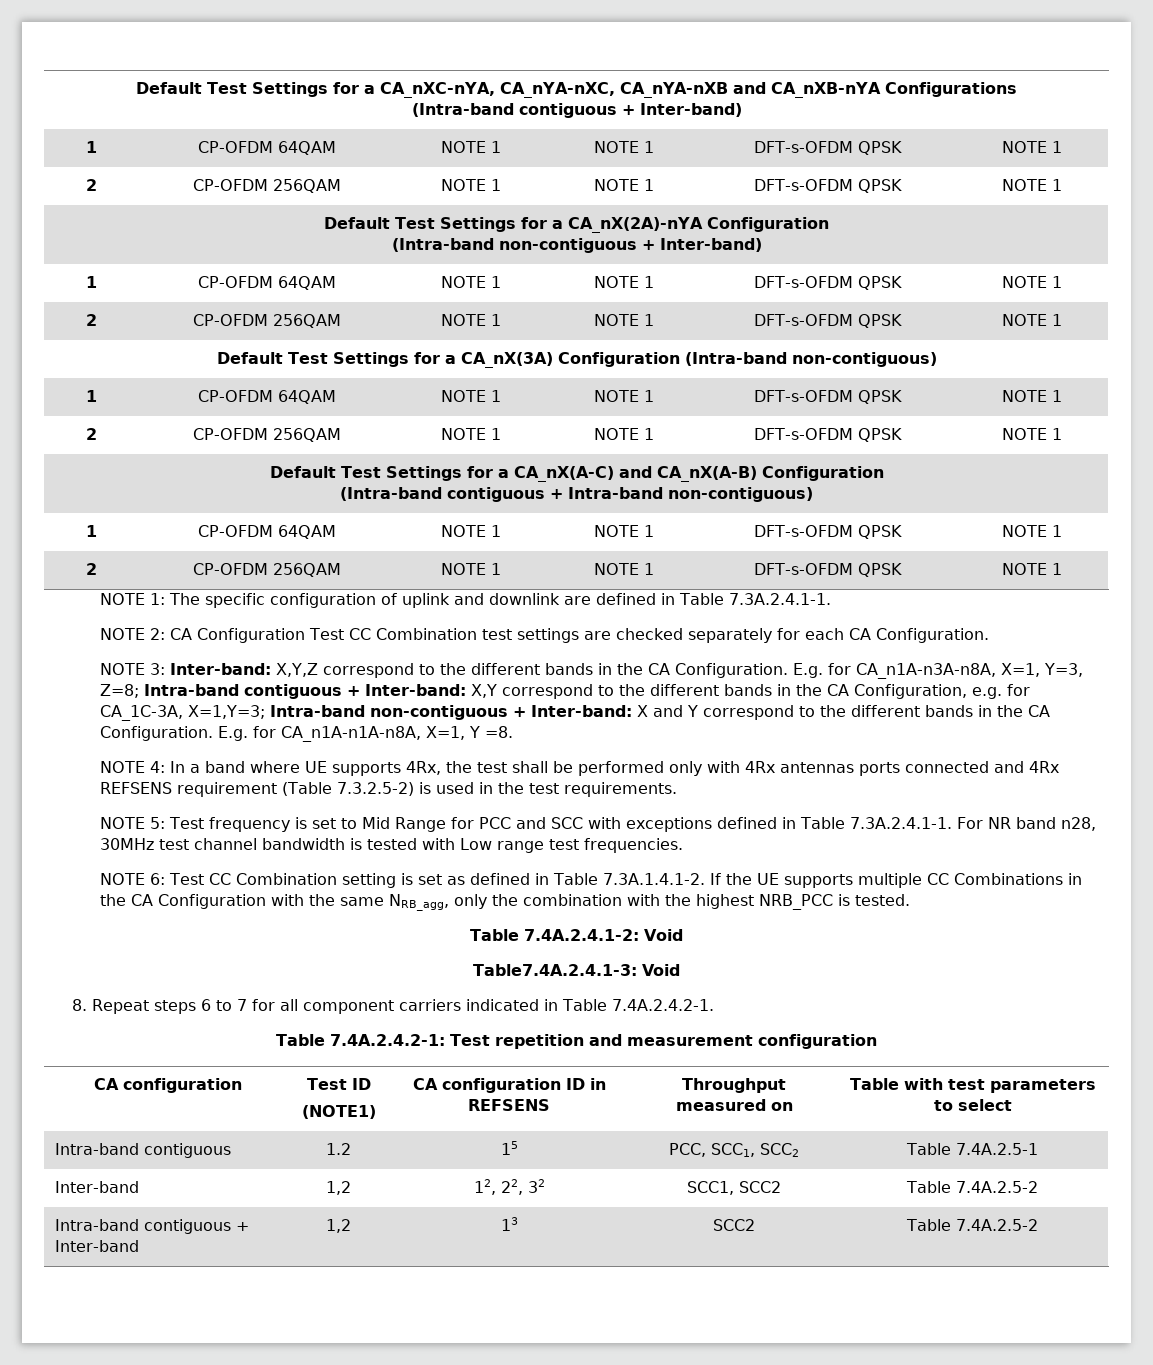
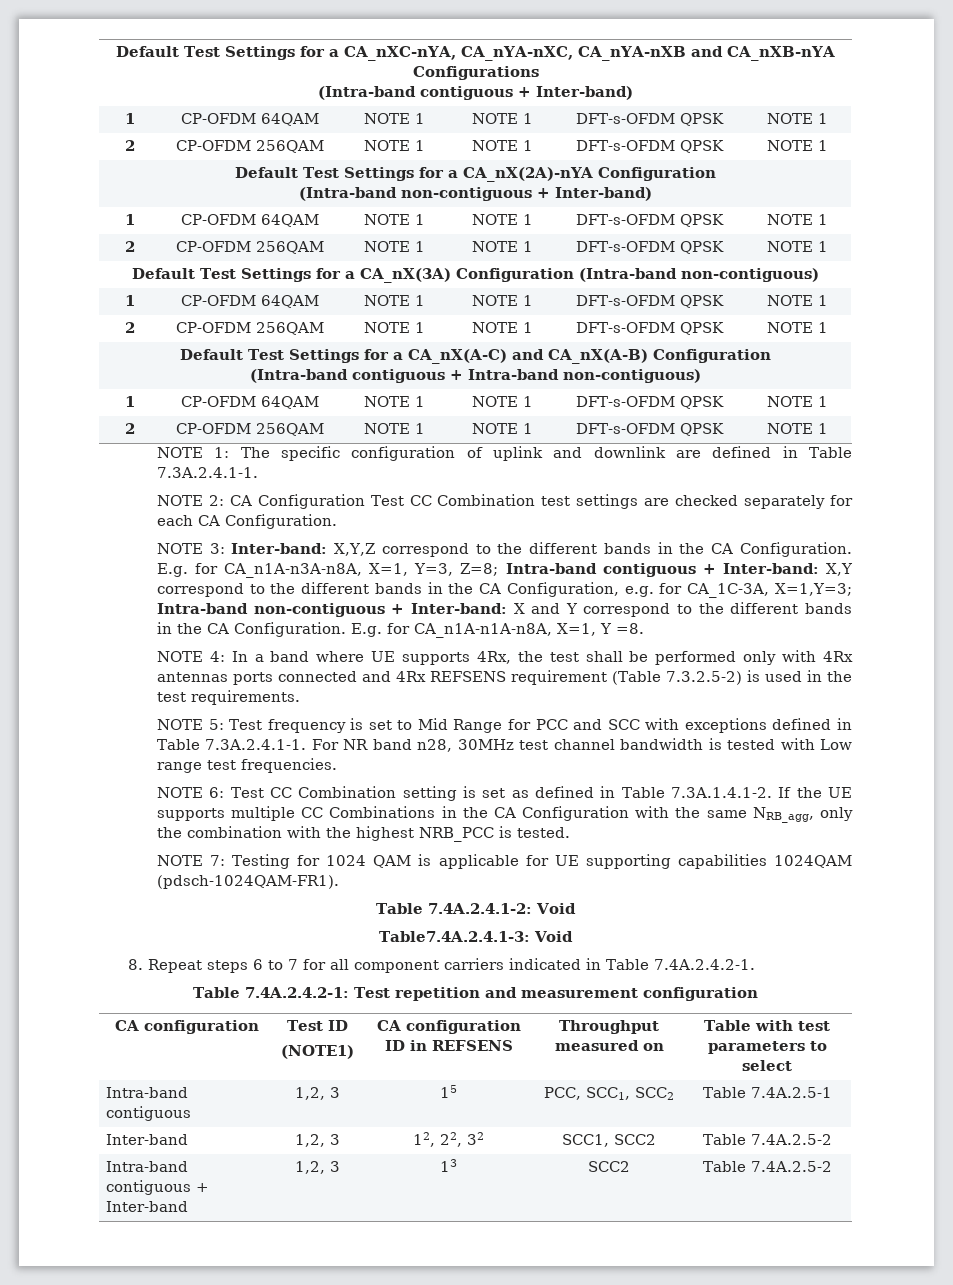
(910, 900) none -> [156,854,852,869] [156,875,339,889] // NOTE 7: Testing for 1024 QAM is applicable for UE supporting capabilities 1024QAM (pdsch-1024QAM-FR1).
[326,1143,351,1155] 1.2 -> [295,1087,340,1100] 1,2, 3
[326,1181,351,1195] 1,2 -> [295,1134,340,1147] 1,2, 3
[326,1219,351,1233] 1,2 -> [295,1161,340,1174] 1,2, 3

